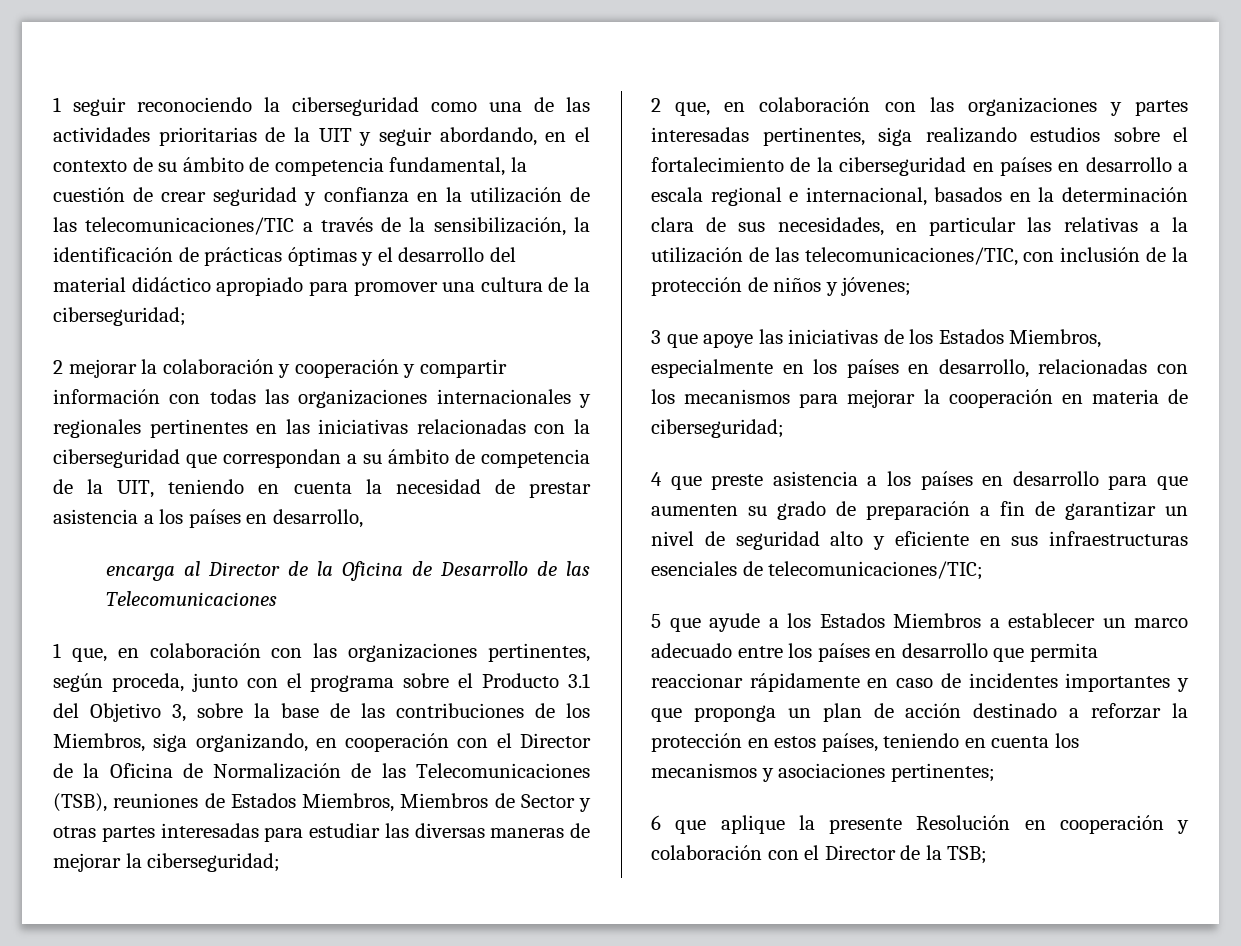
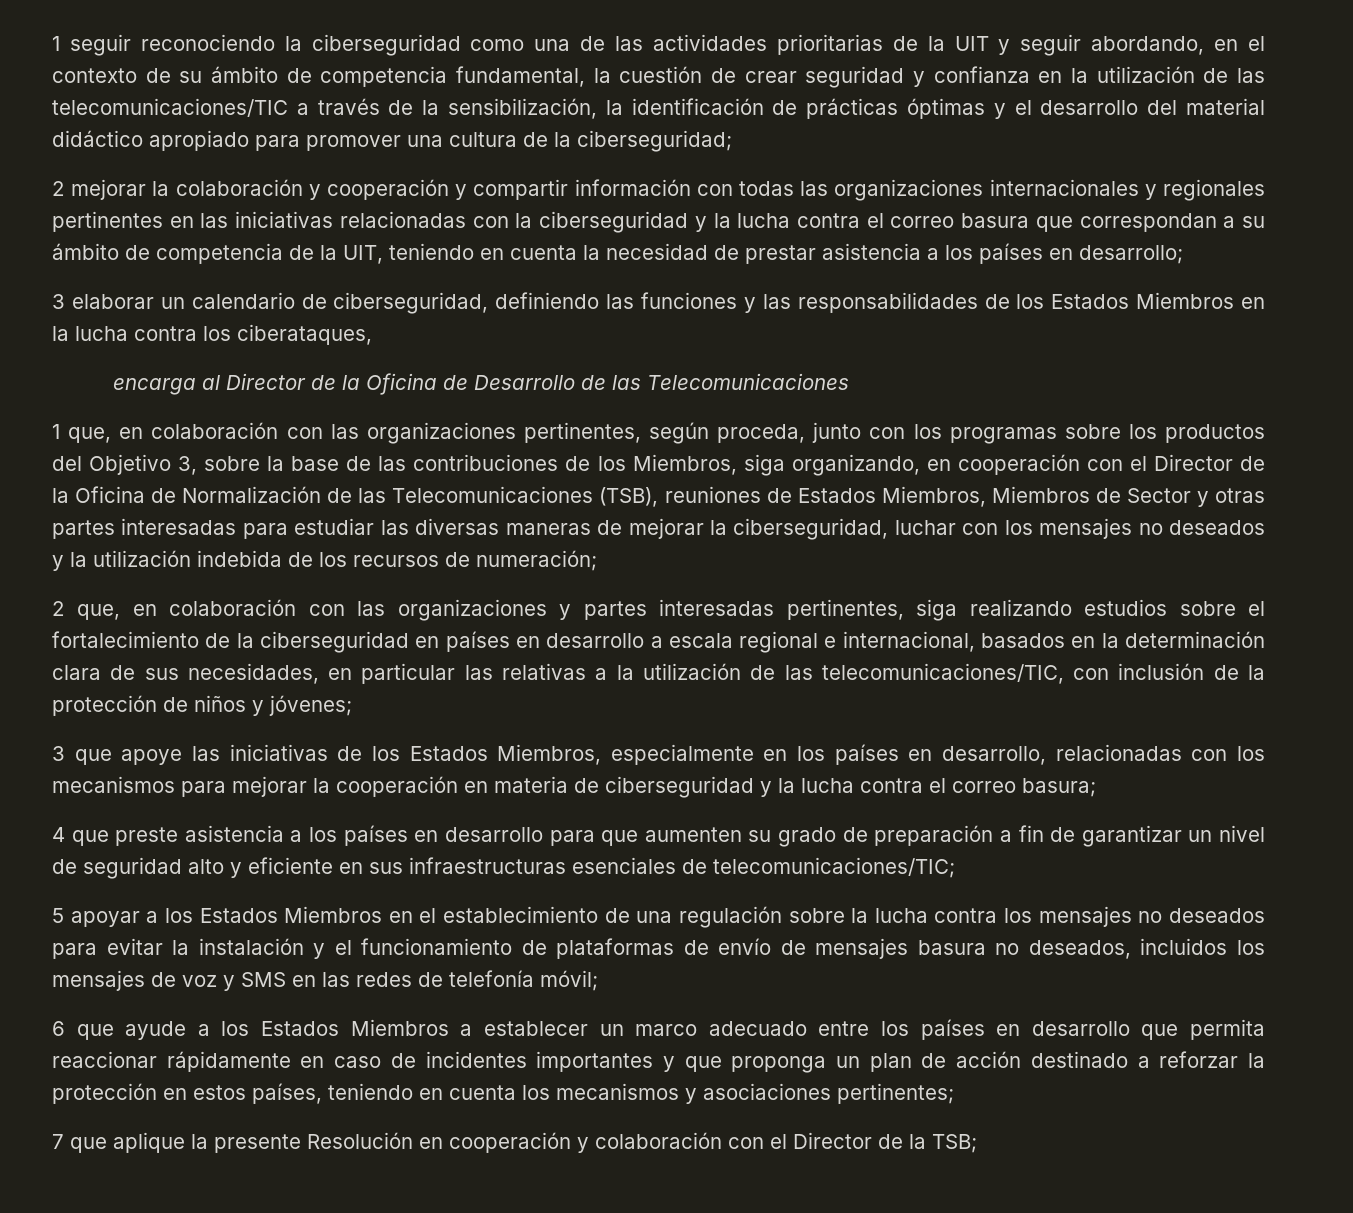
(180, 458) none -> [694,213,1030,232] y la lucha contra el correo basura
[272,509,363,528] desarrollo, -> [1079,245,1183,264] [52,292,1265,314] [52,324,372,345] desarrollo; // 3 elaborar un calendario de ciberseguridad, definiendo las funciones y las responsabilidades de los Estados Miembros en la lucha contra los ciberataques,
[286,673,591,692] el programa sobre el Producto 3.1 -> [913,424,1265,444] los programas sobre los productos
[147,853,281,872] ciberseguridad; -> [733,518,1265,540] [52,550,597,571] ciberseguridad, luchar con los mensajes no deseados y la utilización indebida de los recursos de numeración;
[651,419,784,438] ciberseguridad; -> [605,776,1096,798] ciberseguridad y la lucha contra el correo basura;
(661, 621) none -> [70,906,1265,928] [52,938,1265,959] [52,970,598,991] [52,1021,65,1036] apoyar a los Estados Miembros en el establecimiento de una regulación sobre la lucha contra los mensajes no deseados para evitar la instalación y el funcionamiento de plataformas de envío de mensajes basura no deseados, incluidos los mensajes de voz y SMS en las redes de telefonía móvil; // 6
[651,815,661,830] 6 -> [52,1134,64,1149] 7

